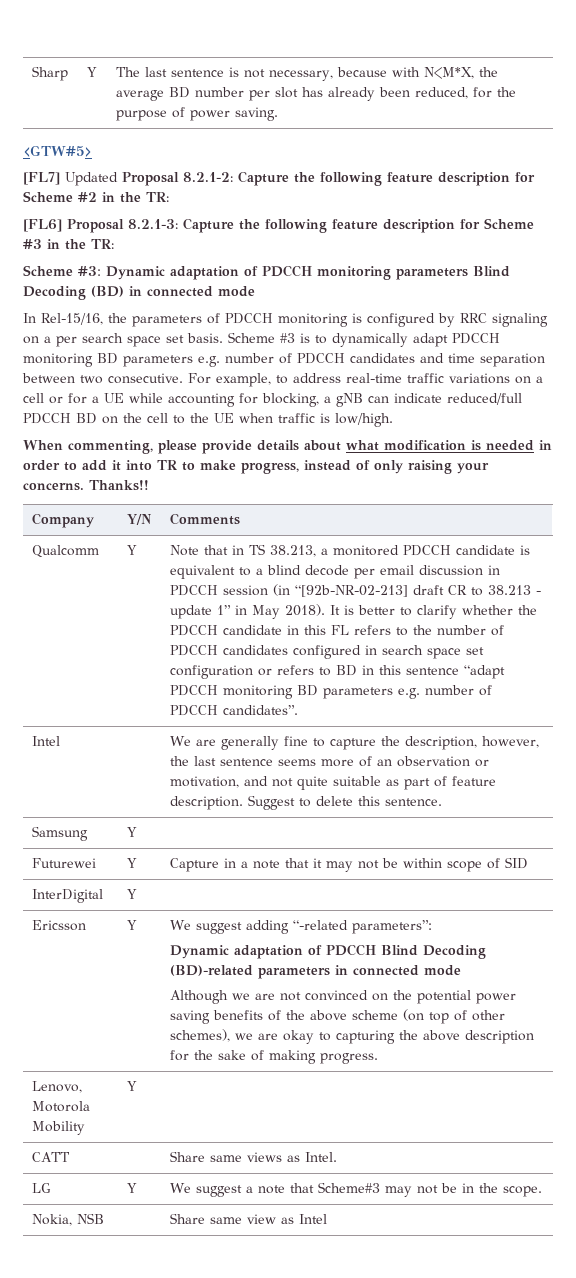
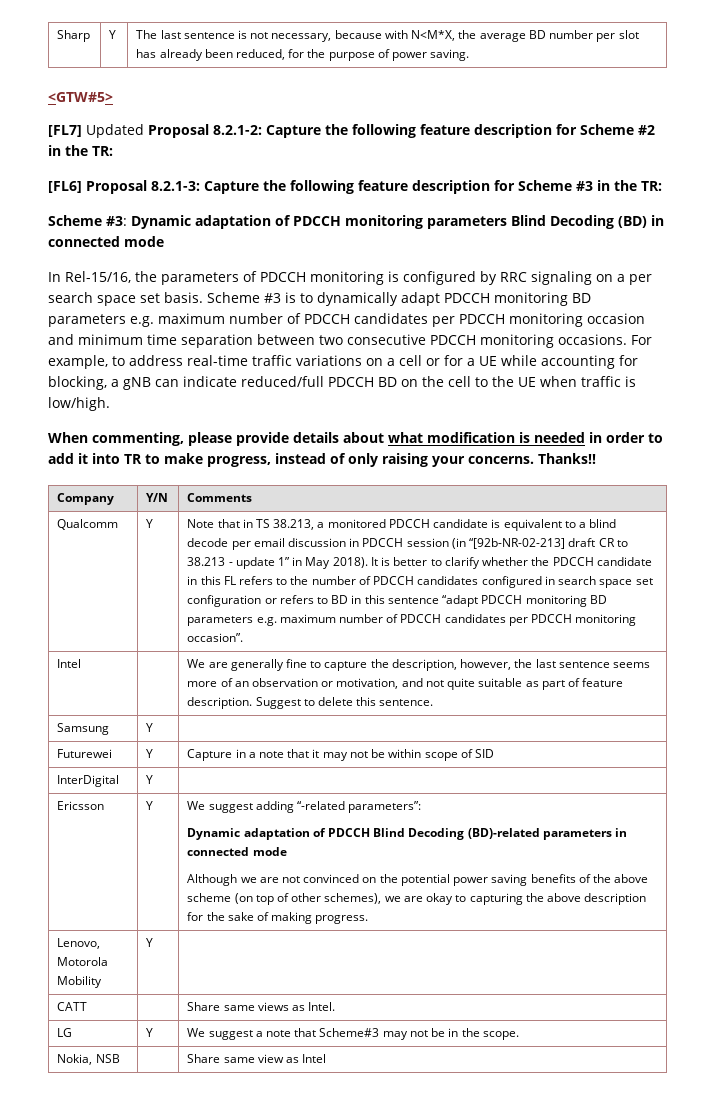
[225,353,545,367] [22,373,183,384] number of PDCCH candidates and time separation between two consecutive. -> [158,313,645,327] [48,334,627,348] maximum number of PDCCH candidates per PDCCH monitoring occasion and minimum time separation between two consecutive PDCCH monitoring occasions.
[425,685,493,696] [170,705,299,716] number of PDCCH candidates”. -> [279,614,637,626] [187,633,244,642] maximum number of PDCCH candidates per PDCCH monitoring occasion”.

